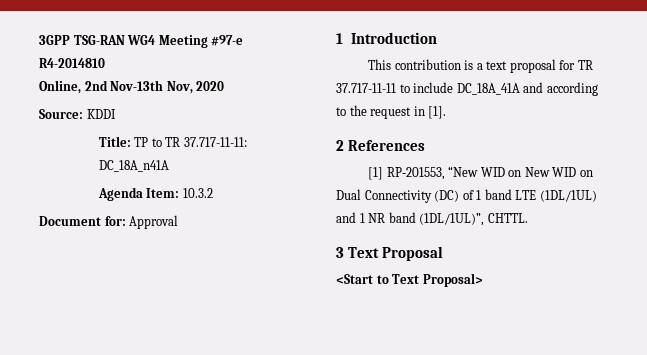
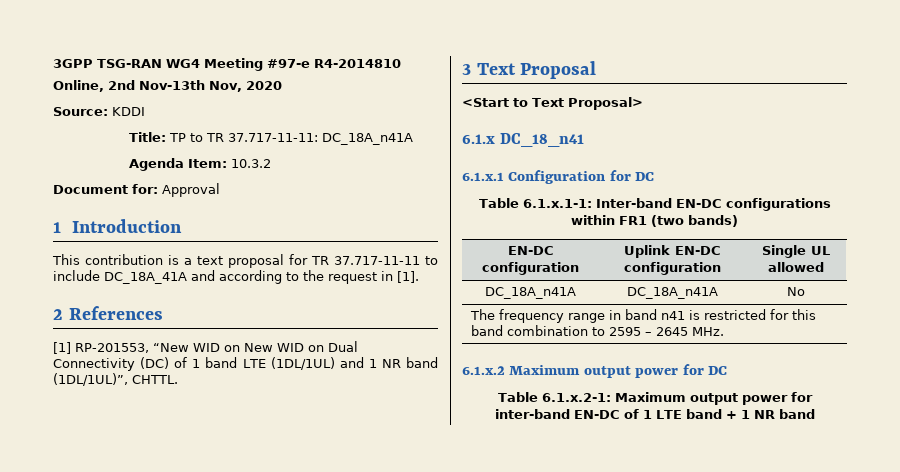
(483, 280) none -> [462,133,584,147] [462,170,655,184] [478,198,831,211] [571,215,738,227] [507,246,554,255] [482,262,579,275] [623,245,721,258] [623,262,721,275] [762,245,830,258] [768,262,824,272] [485,287,576,299] [626,287,718,299] [787,287,805,296] [470,309,817,323] [471,325,725,336] [462,364,728,378] [497,392,813,405] [494,409,815,419] // 6.1.x DC_18_n41 // 6.1.x.1 Configuration for DC // Table 6.1.x.1-1: Inter-band EN-DC configurations within FR1 (two bands) // EN-DC configuration | Uplink EN-DC configuration | Single UL allowed // DC_18A_n41A | DC_18A_n41A | No // The frequency range in band n41 is restricted for this band combination to 2595 – 2645 MHz. // 6.1.x.2 Maximum output power for DC // Table 6.1.x.2-1: Maximum output power for inter-band EN-DC of 1 LTE band + 1 NR band

